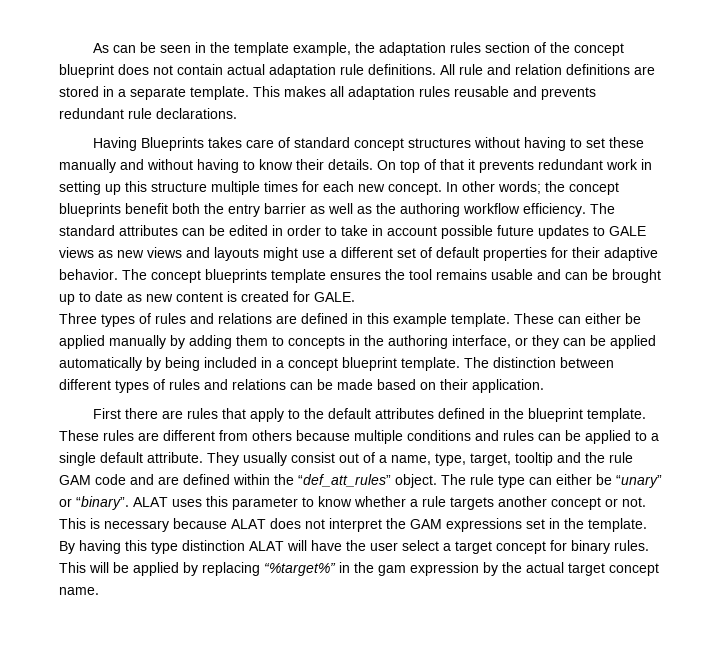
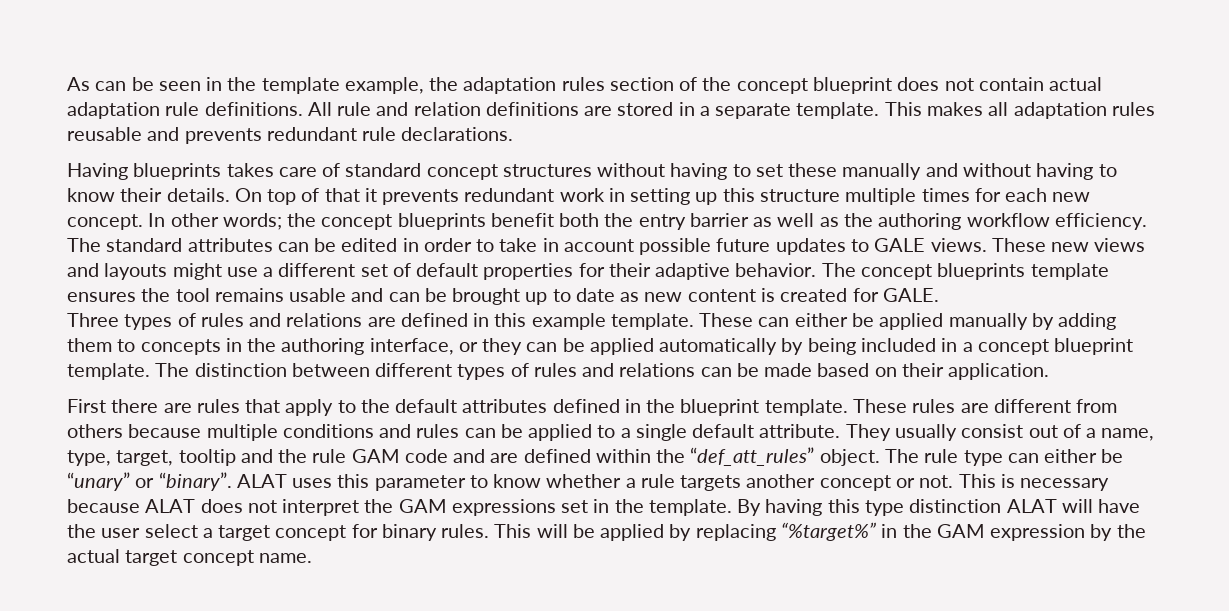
[140,137,204,151] Blueprints -> [133,163,222,180] blueprints
[59,247,113,258] views as -> [930,238,1046,252] views. These
[378,565,406,576] gam -> [936,524,985,538] GAM

